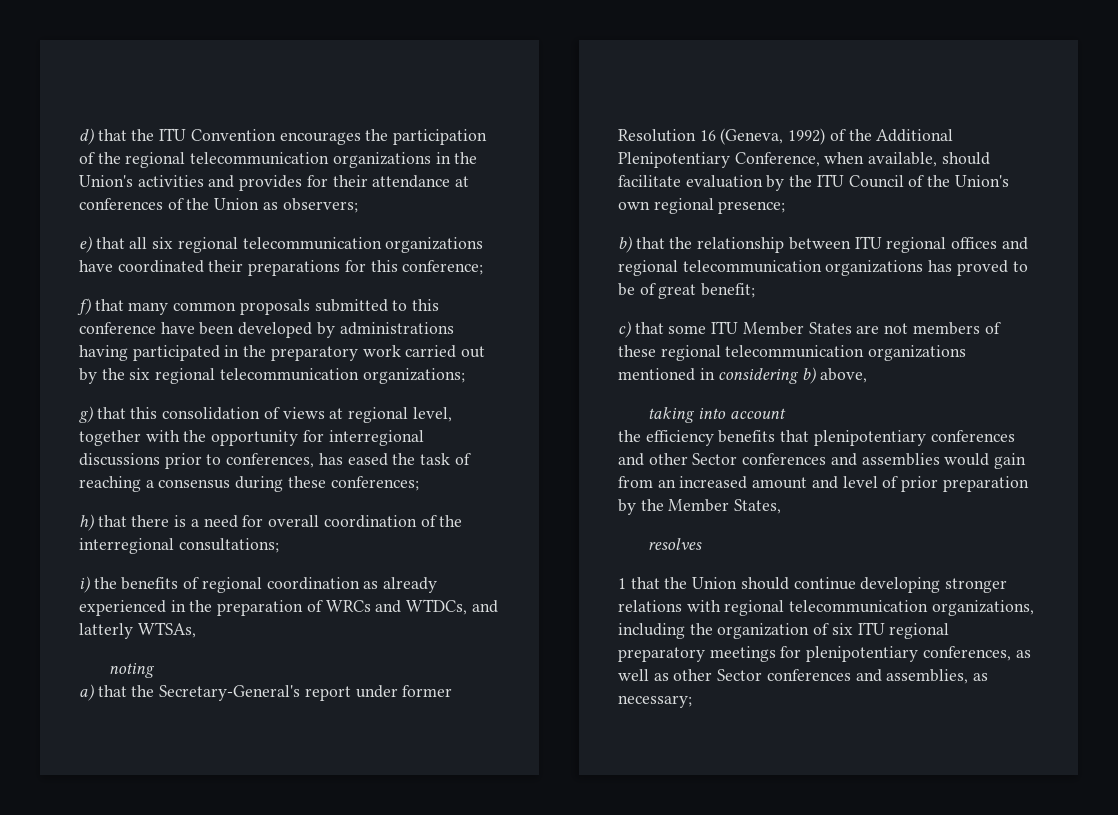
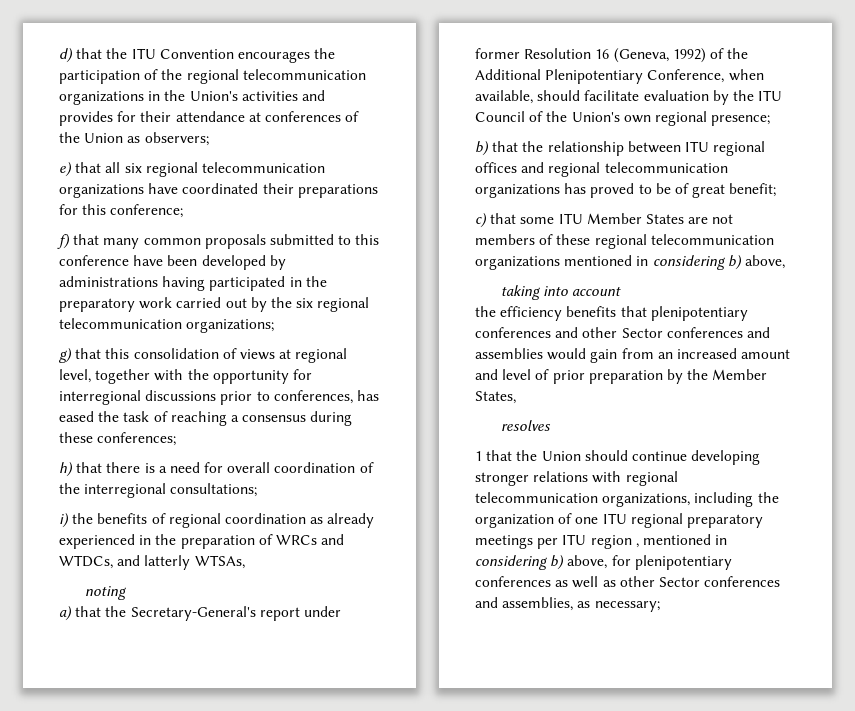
[831,623,853,635] six -> [575,517,599,524] one
(776, 654) none -> [537,534,728,549] [475,555,608,570] per ITU region , mentioned in considering b) above,
[922,646,1011,661] conferences, -> [475,576,551,587] conferences

